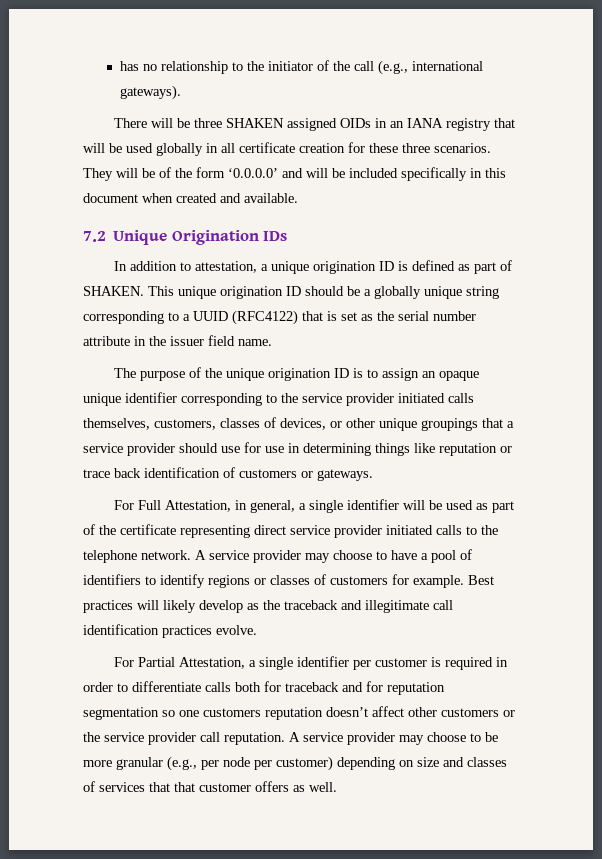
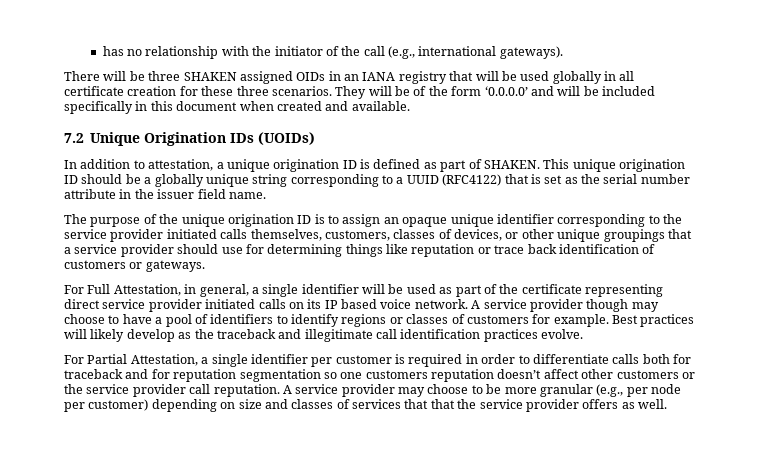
[231,62,243,71] to -> [221,46,249,56] with
(288, 236) none -> [258,132,316,145] (UOIDs)
[265,443,300,453] use in -> (264, 249) none
[466,525,498,535] [83,550,137,563] to the telephone -> [288,299,412,309] on its IP based voice
(301, 556) none -> [586,299,629,312] though
[199,783,251,792] customer -> [457,399,579,412] the service provider

